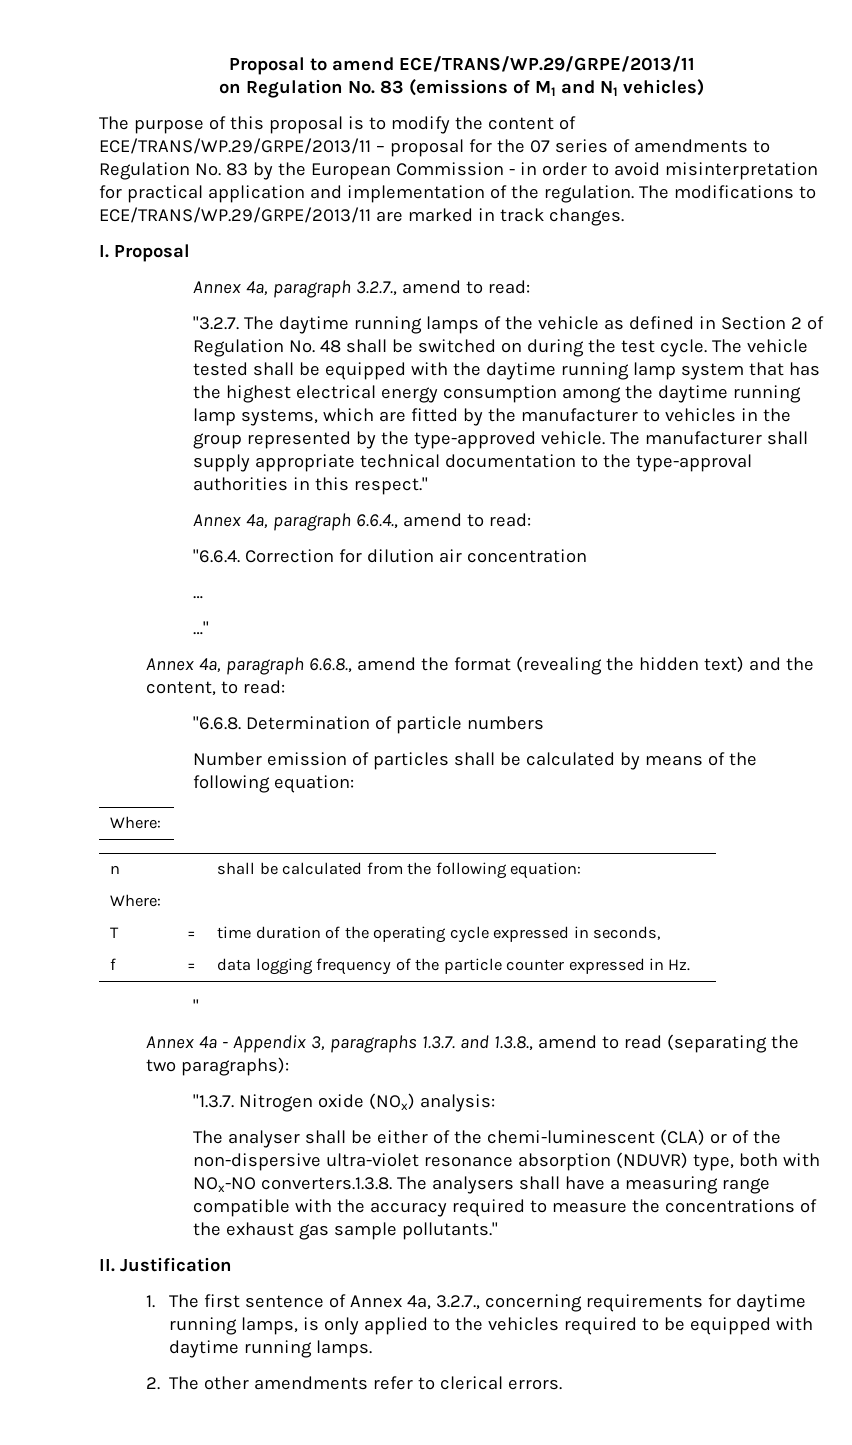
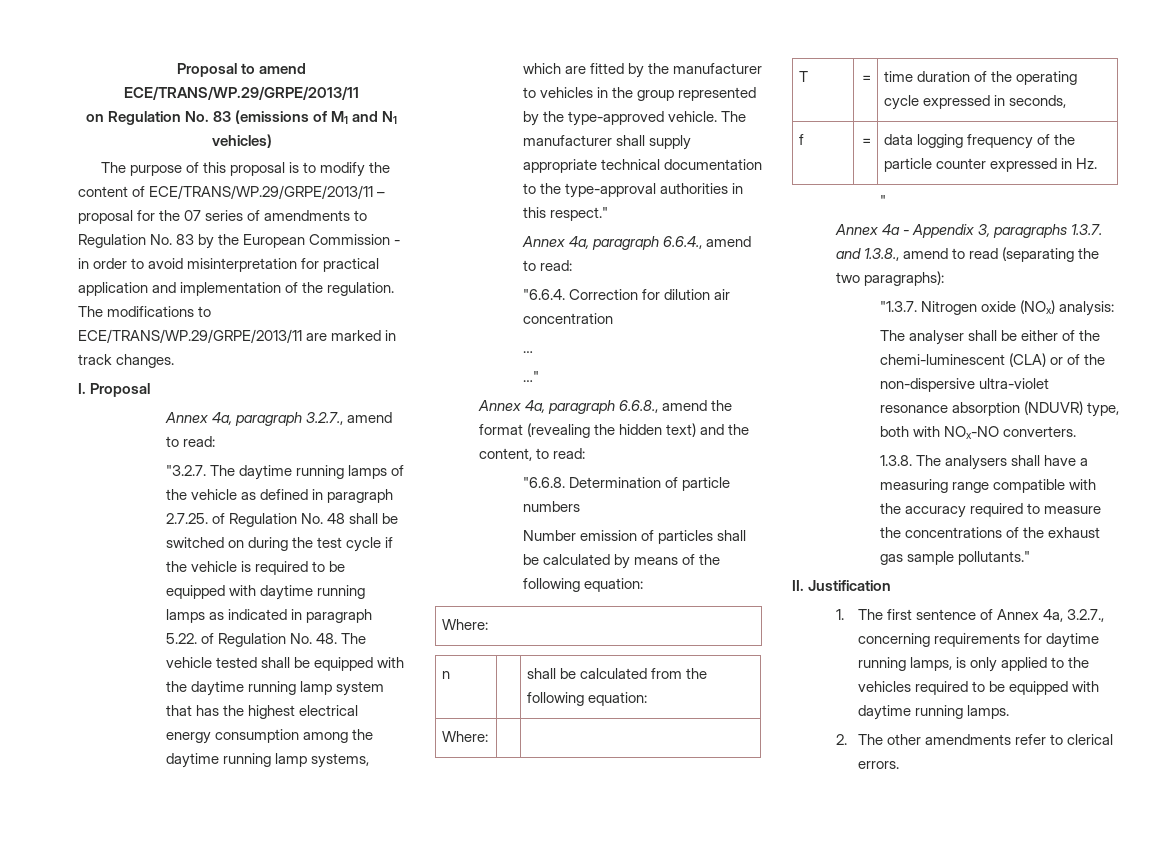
[720,316,802,330] Section 2 -> [326,489,393,503] [165,513,208,524] paragraph 2.7.25.
[659,339,707,357] cycle. -> [345,537,394,552] [165,561,345,575] [165,585,365,600] [165,609,372,623] [165,633,337,647] cycle if the vehicle is required to be equipped with daytime running lamps as indicated in paragraph 5.22. of Regulation No. 48.
[260,1177,392,1190] converters.1.3.8. -> [1002,426,1076,437] [879,455,912,466] converters. // 1.3.8.

